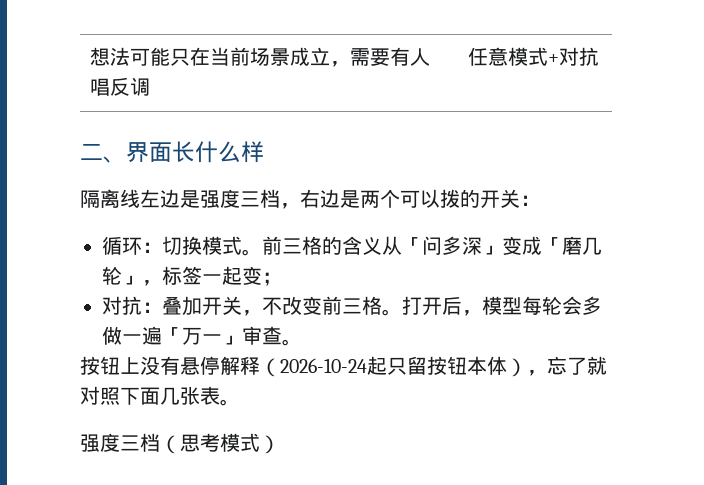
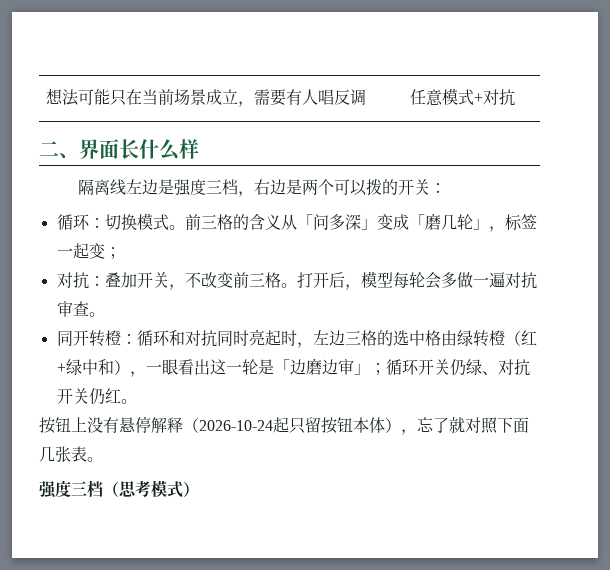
[162,327,242,345] 「万一」 -> [504,272,537,289] 对抗
(302, 342) none -> [56,329,537,348] [56,358,530,377] [56,388,137,405] // 同开转橙：循环和对抗同时亮起时，左边三格的选中格由绿转橙（红+绿中和），一眼看出这一轮是「边磨边审」；循环开关仍绿、对抗开关仍红。

